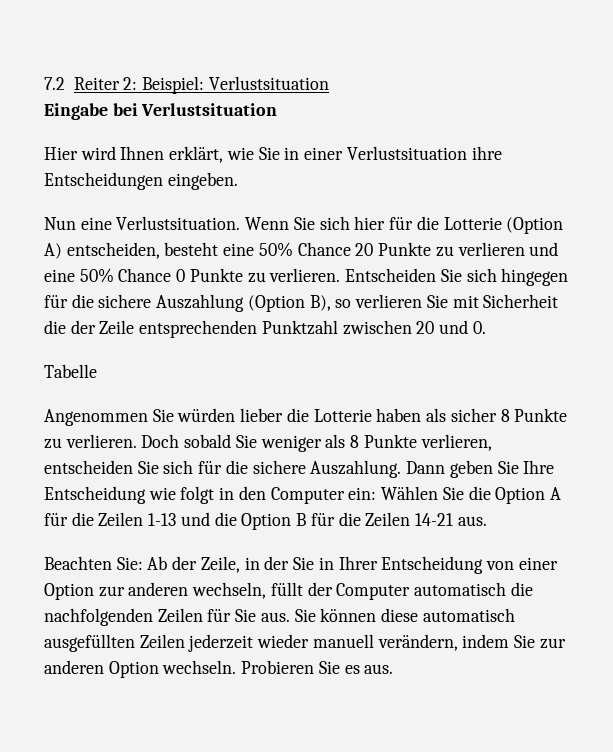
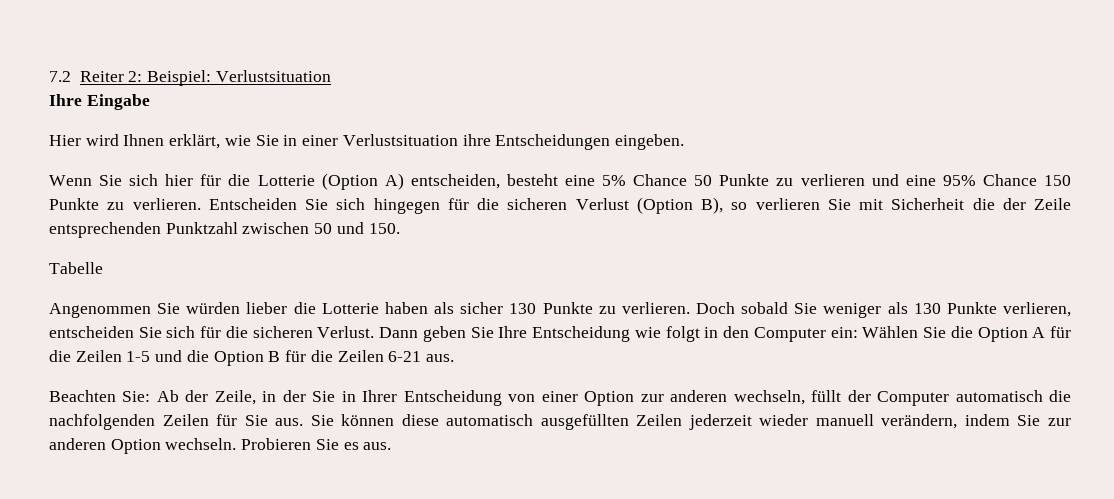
(329, 83) none -> [49,94,82,106] Ihre
[112,103,278,116] bei Verlustsituation -> (150, 102) none
[44,216,241,230] Nun eine Verlustsituation. -> (684, 142) none
[258,242,374,257] 50% Chance 20 -> [602,174,713,186] 5% Chance 50
[79,268,186,283] 50% Chance 0 -> [942,174,1072,186] 95% Chance 150
[98,294,245,312] sichere Auszahlung -> [507,198,629,210] sicheren Verlust
[416,320,486,334] 20 und 0. -> [314,222,400,234] 50 und 150.
[500,409,510,422] 8 -> [509,303,537,314] 130
[350,435,360,448] 8 -> [913,303,941,314] 130
[252,460,402,478] sichere Auszahlung. -> [252,326,375,338] sicheren Verlust.
[148,513,177,526] 1-13 -> [126,351,151,362] 1-5
[414,513,453,526] 14-21 -> [388,351,422,362] 6-21

